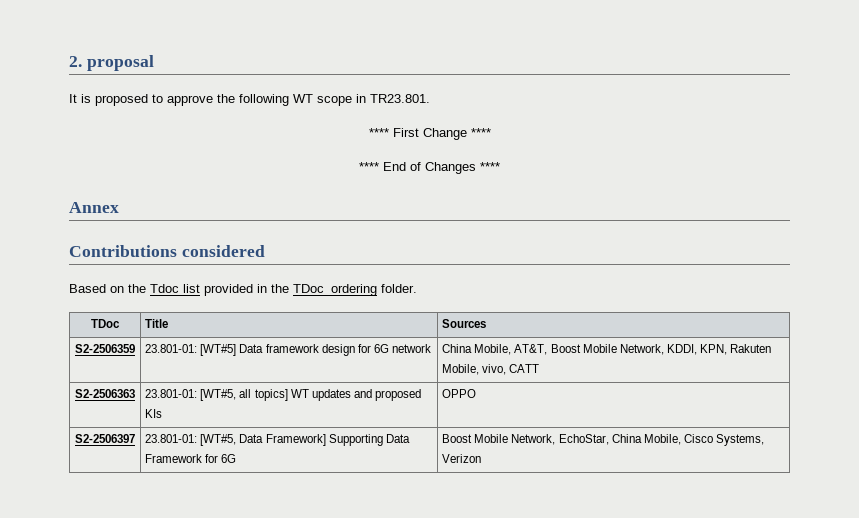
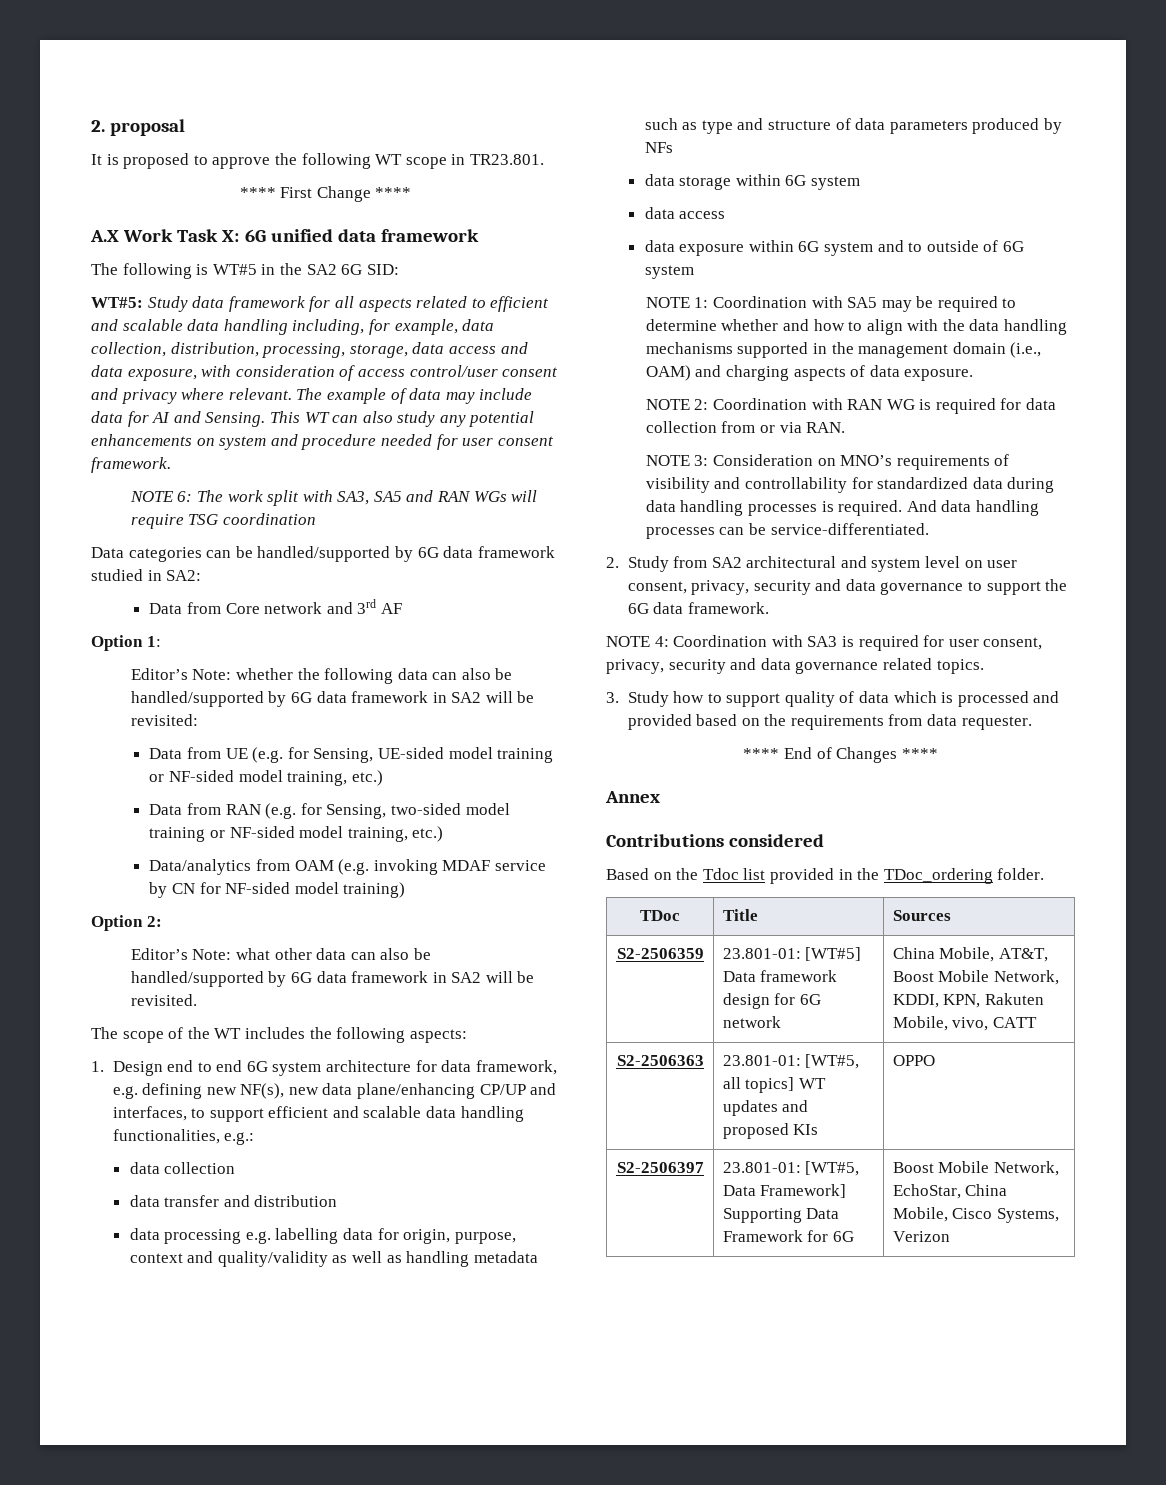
(491, 132) none -> [90,229,479,242] [91,263,399,279] [91,296,550,312] [91,319,495,335] [91,342,528,358] [91,365,559,381] [91,388,533,404] [91,411,535,427] [91,434,554,450] [91,457,171,473] [129,490,538,506] [130,513,316,529] [91,546,555,562] [91,569,202,581] [149,599,402,614] [91,635,161,651] [130,668,513,684] [130,691,535,707] [130,714,198,726] [149,747,554,763] [149,770,383,786] [149,803,510,819] [149,826,444,842] [149,859,546,875] [149,882,406,898] [91,915,162,931] [130,948,431,960] [130,971,535,987] [130,994,197,1006] [91,1027,467,1043] [91,1060,557,1076] [112,1083,557,1099] [112,1106,524,1122] [112,1129,255,1145] [129,1162,236,1174] [129,1195,338,1207] [129,1228,516,1244] [129,1251,538,1267] [644,118,1062,134] [644,142,673,153] [644,174,860,190] [644,207,726,219] [644,240,1024,256] [644,265,694,279] [645,296,1017,312] [645,319,1068,335] [645,342,1042,358] [645,365,974,381] [645,398,1057,414] [645,421,846,433] [645,454,1010,470] [645,477,1055,493] [645,500,1039,516] [645,523,929,539] [606,556,1018,572] [627,579,1068,595] [627,602,769,614] [606,635,1043,651] [606,658,984,674] [606,691,1060,707] [627,714,1032,730] // A.X Work Task X: 6G unified data framework // The following is WT#5 in the SA2 6G SID: // WT#5: Study data framework for all aspects related to efficient and scalable data handling including, for example, data collection, distribution, processing, storage, data access and data exposure, with consideration of access control/user consent and privacy where relevant. The example of data may include data for AI and Sensing. This WT can also study any potential enhancements on system and procedure needed for user consent framework. // NOTE 6: The work split with SA3, SA5 and RAN WGs will require TSG coordination // Data categories can be handled/supported by 6G data framework studied in SA2: // Data from Core network and 3rd AF // Option 1: // Editor’s Note: whether the following data can also be handled/supported by 6G data framework in SA2 will be revisited: // Data from UE (e.g. for Sensing, UE-sided model training or NF-sided model training, etc.) // Data from RAN (e.g. for Sensing, two-sided model training or NF-sided model training, etc.) // Data/analytics from OAM (e.g. invoking MDAF service by CN for NF-sided model training) // Option 2: // Editor’s Note: what other data can also be handled/supported by 6G data framework in SA2 will be revisited. // The scope of the WT includes the following aspects: // 1. Design end to end 6G system architecture for data framework, e.g. defining new NF(s), new data plane/enhancing CP/UP and interfaces, to support efficient and scalable data handling functionalities, e.g.: // data collection // data transfer and distribution // data processing e.g. labelling data for origin, purpose, context and quality/validity as well as handling metadata such as type and structure of data parameters produced by NFs // data storage within 6G system // data access // data exposure within 6G system and to outside of 6G system // NOTE 1: Coordination with SA5 may be required to determine whether and how to align with the data handling mechanisms supported in the management domain (i.e., OAM) and charging aspects of data exposure. // NOTE 2: Coordination with RAN WG is required for data collection from or via RAN. // NOTE 3: Consideration on MNO’s requirements of visibility and controllability for standardized data during data handling processes is required. And data handling processes can be service-differentiated. // 2. Study from SA2 architectural and system level on user consent, privacy, security and data governance to support the 6G data framework. // NOTE 4: Coordination with SA3 is required for user consent, privacy, security and data governance related topics. // 3. Study how to support quality of data which is processed and provided based on the requirements from data requester.

